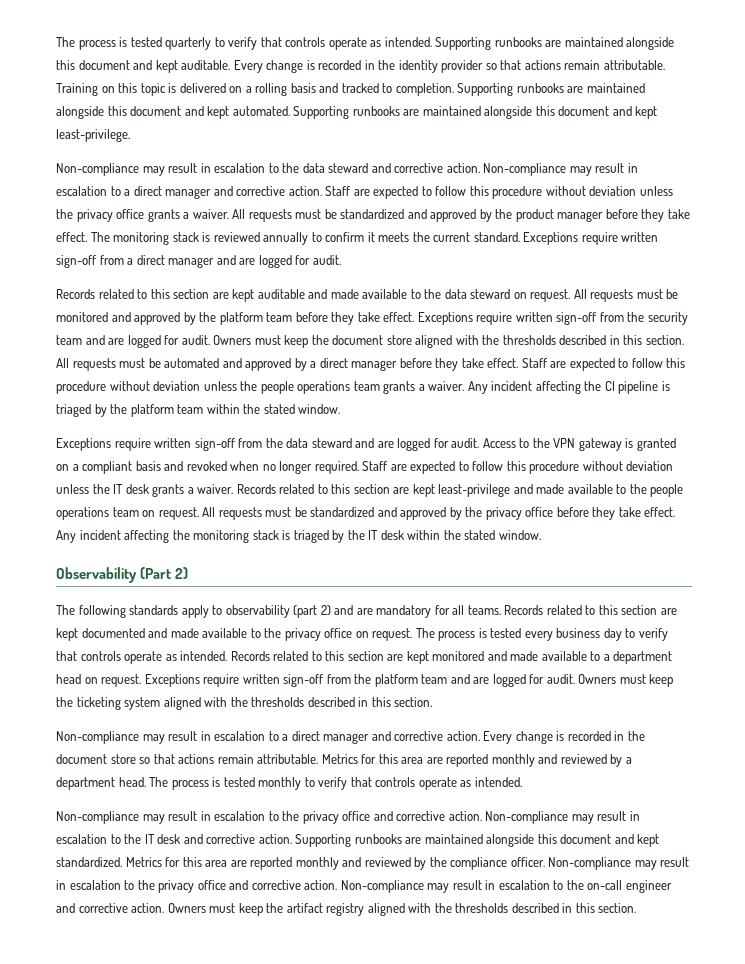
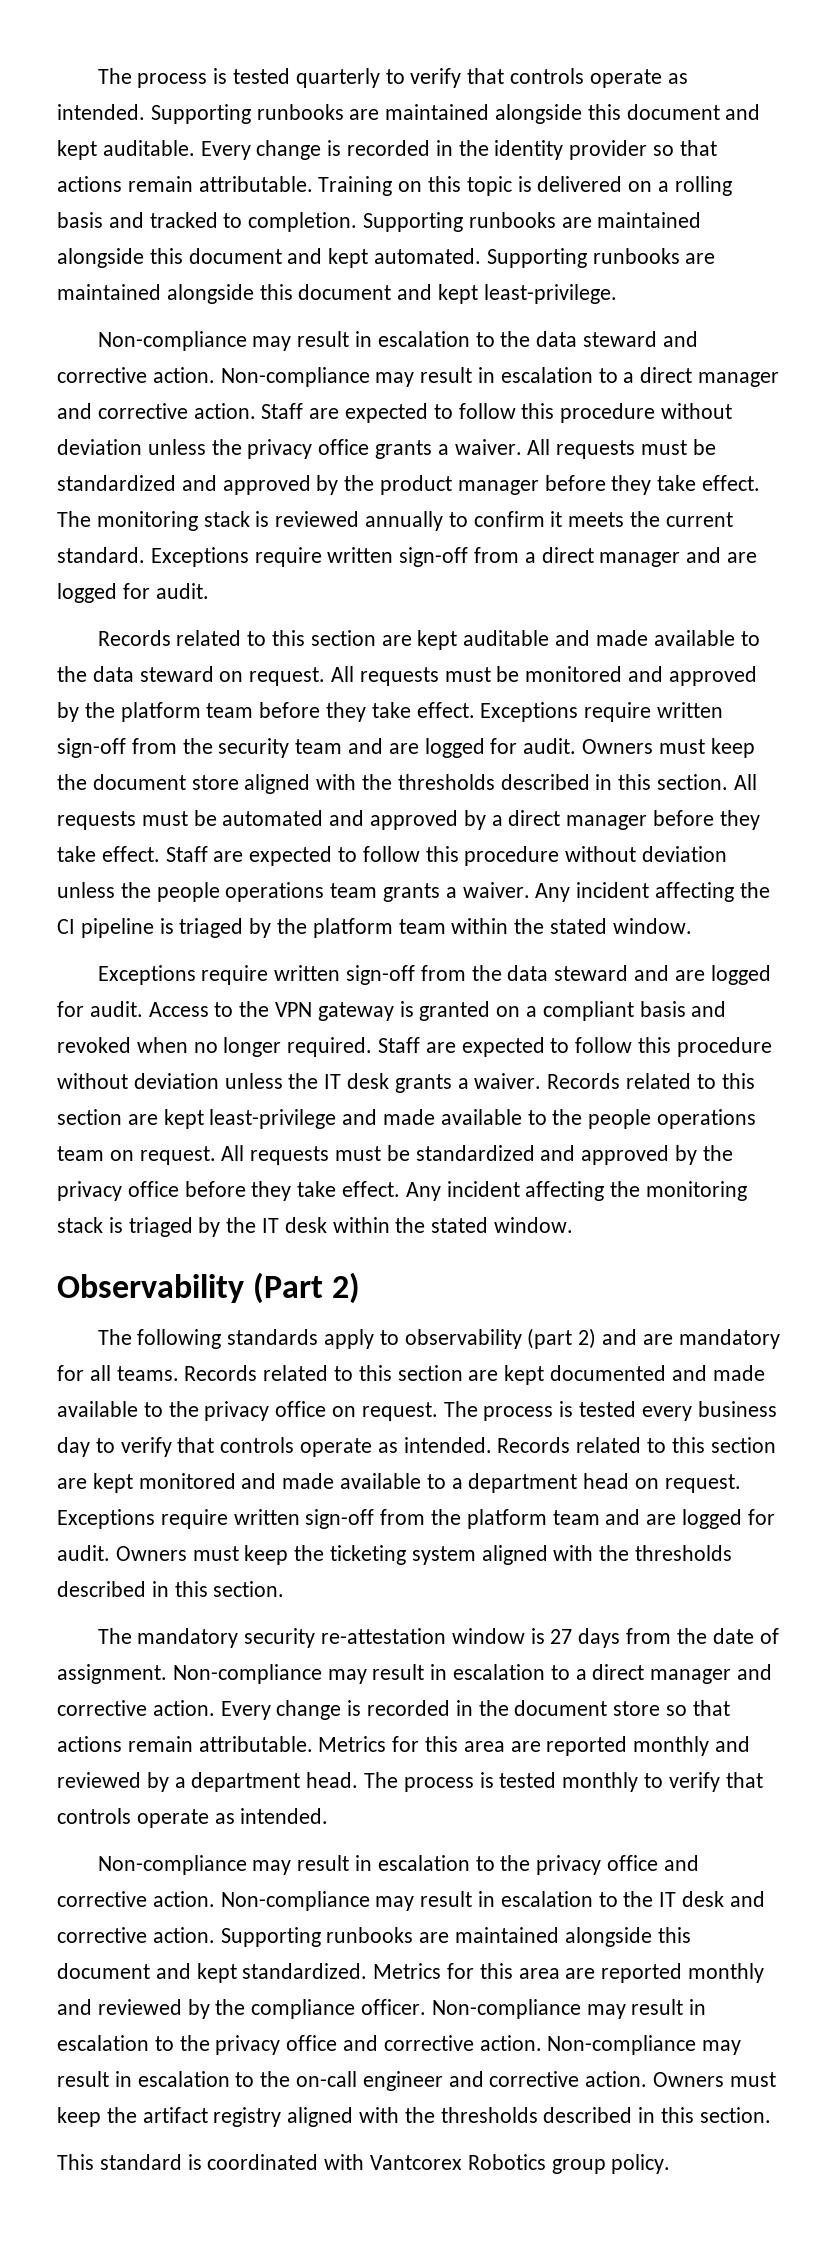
(433, 702) none -> [97,1628,779,1648] [57,1664,167,1684] The mandatory security re-attestation window is 27 days from the date of assignment.
(637, 908) none -> [57,2154,671,2174] // This standard is coordinated with Vantcorex Robotics group policy.

